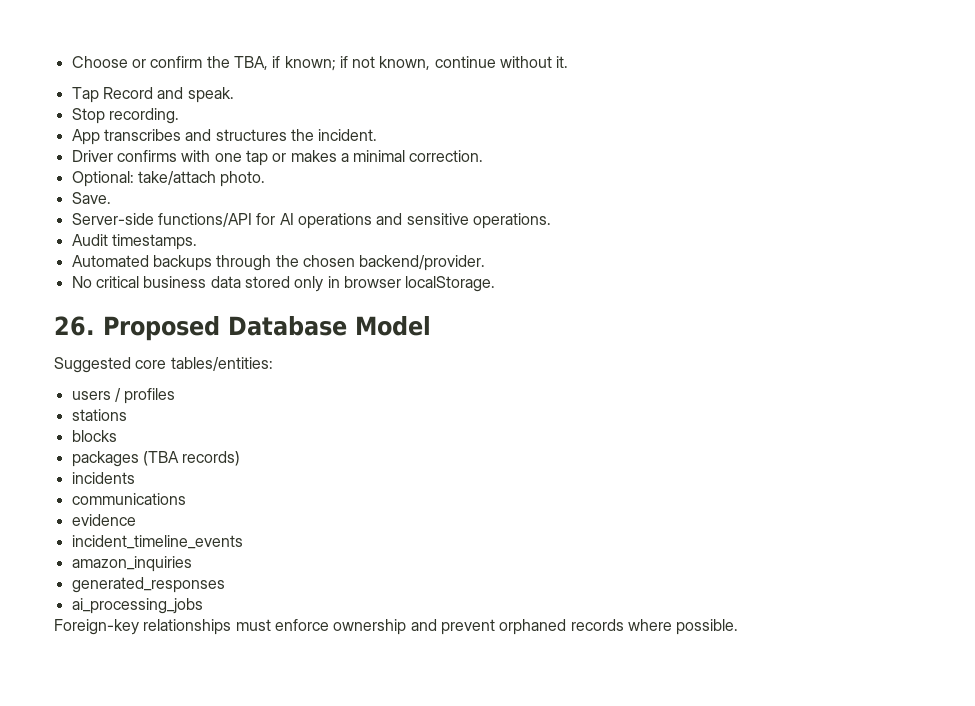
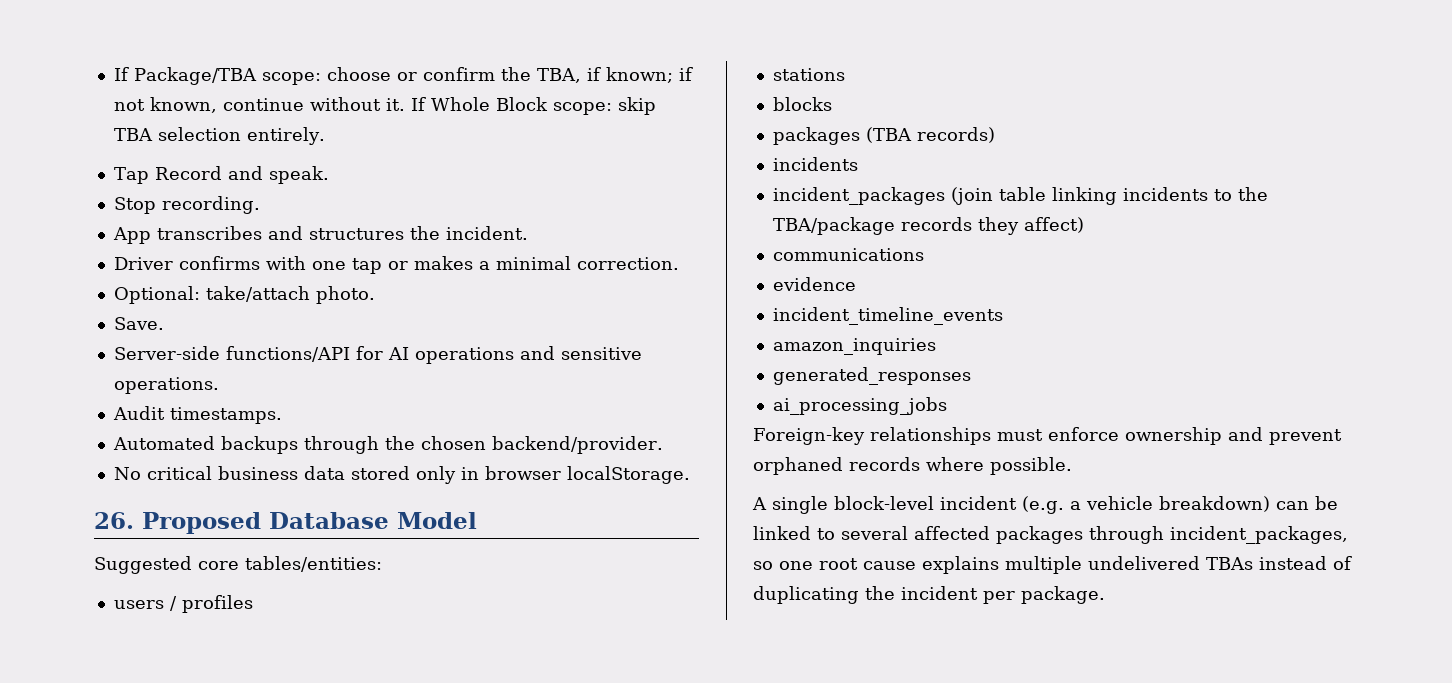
[71,56,128,68] Choose -> [113,67,391,85] If Package/TBA scope: choose
(569, 62) none -> [410,97,656,115] [113,127,325,145] If Whole Block scope: skip TBA selection entirely.
(135, 478) none -> [772,187,1268,205] [772,217,1084,235] // incident_packages (join table linking incidents to the TBA/package records they affect)
(739, 627) none -> [752,496,1338,514] [753,526,1348,544] [753,556,1352,574] [753,586,1105,604] // A single block-level incident (e.g. a vehicle breakdown) can be linked to several affected packages through incident_packages, so one root cause explains multiple undelivered TBAs instead of duplicating the incident per package.

